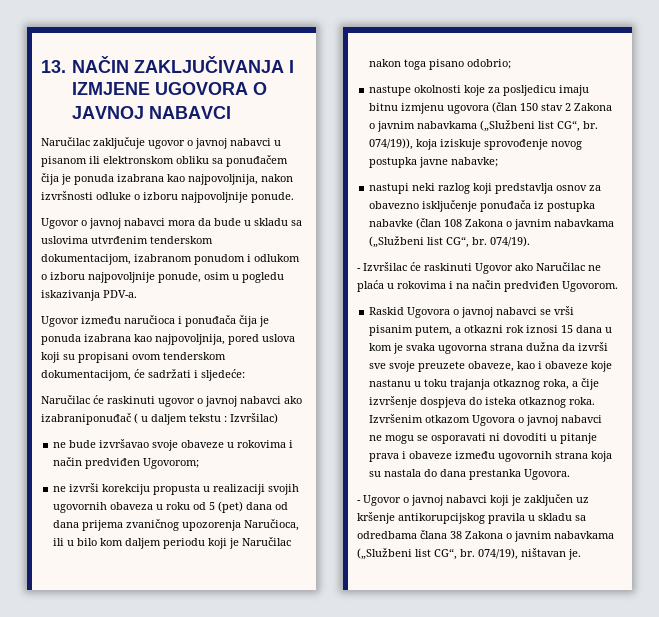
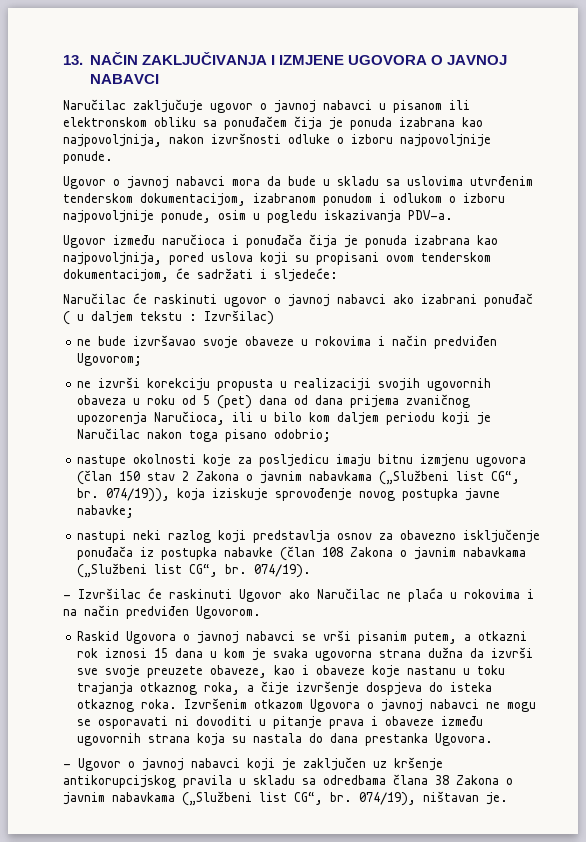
[41,413,131,425] izabraniponuđač -> [421,293,533,307] izabrani ponuđač

